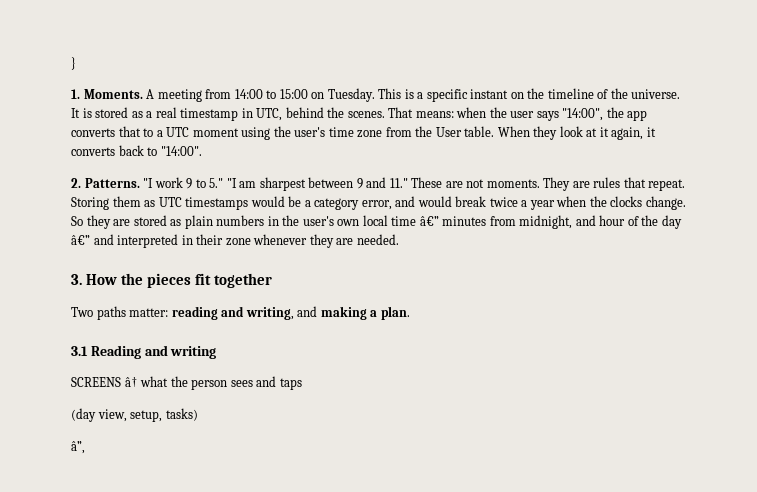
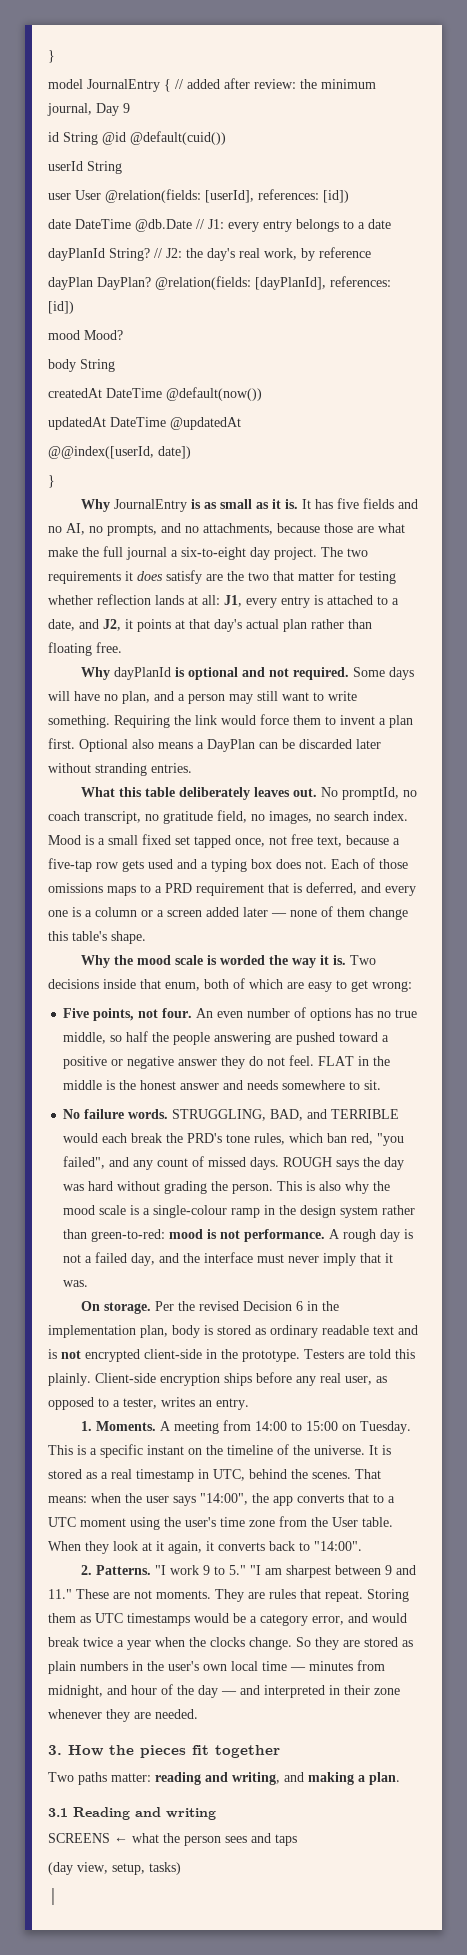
[71,57,76,70] } -> [48,50,55,63] [48,78,376,92] [47,103,130,116] [48,131,226,145] [48,161,122,174] [48,189,349,203] [48,219,391,232] [48,247,371,261] [48,276,391,290] [48,301,74,314] [48,330,123,340] [48,359,115,372] [48,387,262,401] [48,417,241,430] [48,446,191,459] [48,475,55,488] [80,498,418,512] [48,523,405,536] [48,546,368,560] [48,570,396,584] [48,594,399,608] [48,619,372,632] [48,642,122,656] [80,667,414,680] [48,691,357,704] [48,714,413,728] [48,738,381,752] [48,763,192,776] [80,787,417,800] [48,810,408,824] [48,834,400,848] [48,858,408,872] [48,882,416,896] [48,906,408,920] [48,931,146,944] [80,955,376,968] [48,978,412,992] [63,1007,418,1021] [63,1031,390,1045] [63,1055,391,1069] [63,1080,382,1090] [63,1109,400,1121] [63,1133,405,1146] [63,1156,405,1170] [63,1181,391,1194] [63,1205,416,1218] [63,1229,414,1242] [63,1252,394,1266] [63,1280,89,1287] [80,1301,339,1314] [48,1325,418,1338] [48,1349,415,1362] [48,1372,387,1386] [48,1397,249,1410] } // model JournalEntry { // added after review: the minimum journal, Day 9 // id String @id @default(cuid()) // userId String // user User @relation(fields: [userId], references: [id]) // date DateTime @db.Date // J1: every entry belongs to a date // dayPlanId String? // J2: the day's real work, by reference // dayPlan DayPlan? @relation(fields: [dayPlanId], references: [id]) // mood Mood? // body String // createdAt DateTime @default(now()) // updatedAt DateTime @updatedAt // @@index([userId, date]) // } // Why JournalEntry is as small as it is. It has five fields and no AI, no prompts, and no attachments, because those are what make the full journal a six-to-eight day project. The two requirements it does satisfy are the two that matter for testing whether reflection lands at all: J1, every entry is attached to a date, and J2, it points at that day's actual plan rather than floating free. // Why dayPlanId is optional and not required. Some days will have no plan, and a person may still want to write something. Requiring the link would force them to invent a plan first. Optional also means a DayPlan can be discarded later without stranding entries. // What this table deliberately leaves out. No promptId, no coach transcript, no gratitude field, no images, no search index. Mood is a small fixed set tapped once, not free text, because a five-tap row gets used and a typing box does not. Each of those omissions maps to a PRD requirement that is deferred, and every one is a column or a screen added later — none of them change this table's shape. // Why the mood scale is worded the way it is. Two decisions inside that enum, both of which are easy to get wrong: // Five points, not four. An even number of options has no true middle, so half the people answering are pushed toward a positive or negative answer they do not feel. FLAT in the middle is the honest answer and needs somewhere to sit. // No failure words. STRUGGLING, BAD, and TERRIBLE would each break the PRD's tone rules, which ban red, "you failed", and any count of missed days. ROUGH says the day was hard without grading the person. This is also why the mood scale is a single-colour ramp in the design system rather than green-to-red: mood is not performance. A rough day is not a failed day, and the interface must never imply that it was. // On storage. Per the revised Decision 6 in the implementation plan, body is stored as ordinary readable text and is not encrypted client-side in the prototype. Testers are told this plainly. Client-side encryption ships before any real user, as opposed to a tester, writes an entry.
[419,216,439,226] â€” -> [290,1667,306,1671] —
[71,235,90,245] â€” -> [221,1691,237,1695] —
[124,377,138,387] â† -> [114,1837,128,1843] ←
[71,441,85,454] â”‚ -> [48,1888,58,1905] │

